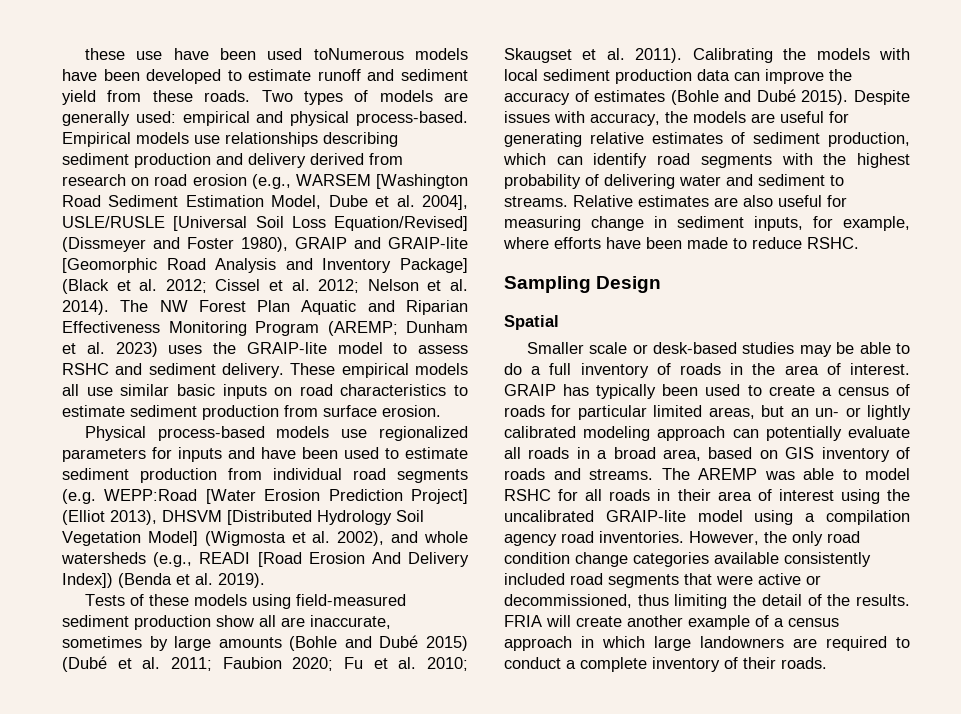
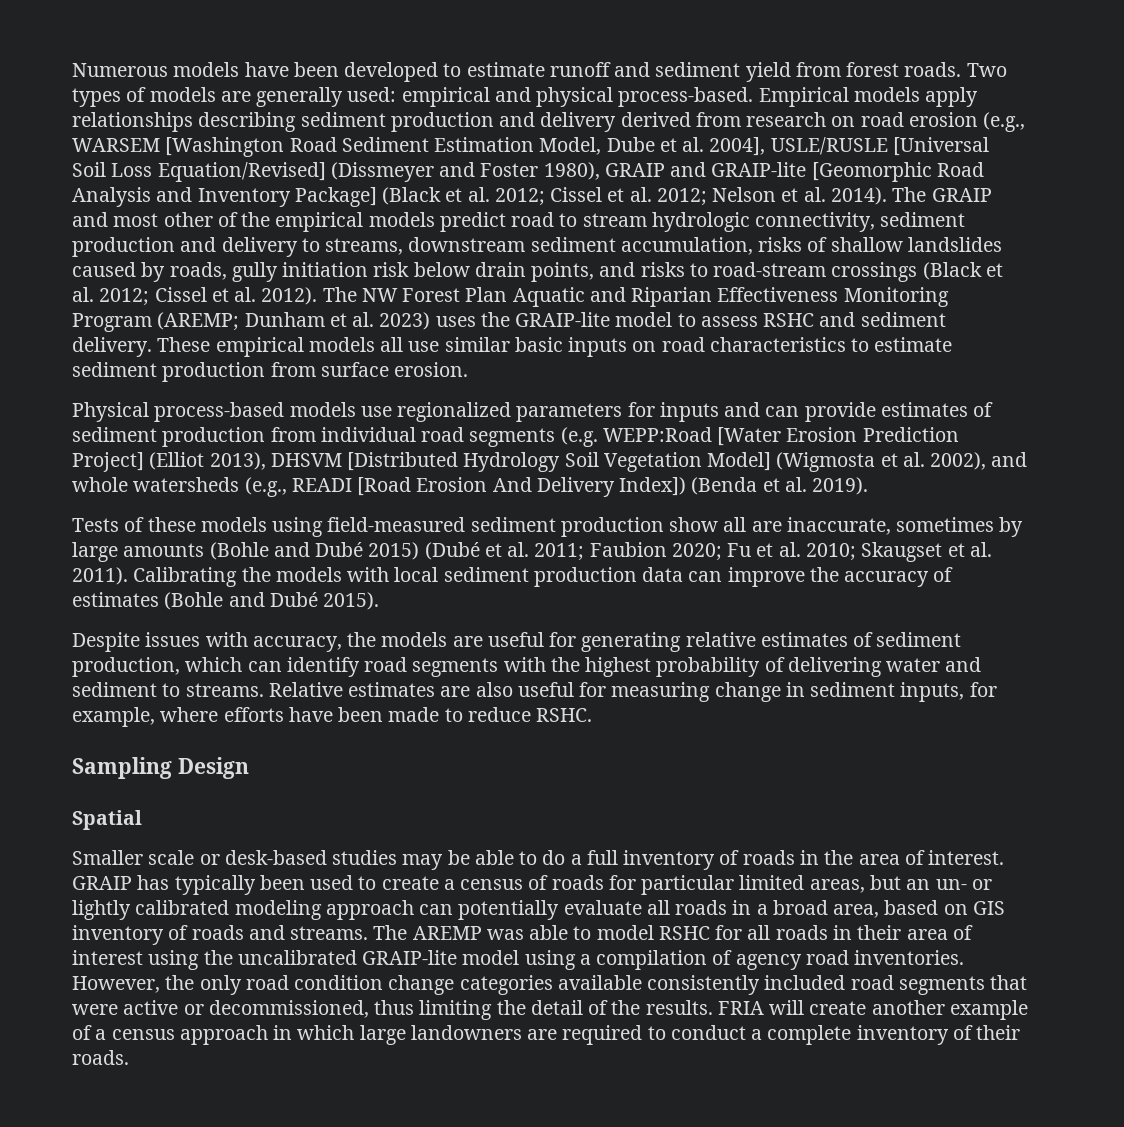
[84,48,404,60] these use have been used toNumerous -> [72,63,168,77] Numerous
[152,90,193,102] these -> [846,62,900,77] forest
[194,135,220,144] use -> [925,87,979,107] apply
(149, 306) none -> [931,188,992,202] [72,212,966,232] [72,237,1002,257] [72,262,1003,282] [72,287,357,306] GRAIP and most other of the empirical models predict road to stream hydrologic connectivity, sediment production and delivery to streams, downstream sediment accumulation, risks of shallow landslides caused by roads, gully initiation risk below drain points, and risks to road-stream crossings (Black et al. 2012; Cissel et al. 2012). The
[261,447,468,459] have been used to estimate -> [765,402,994,422] can provide estimates of
(849, 97) none -> (380, 601) //
(910, 517) none -> [712,950,733,965] of

